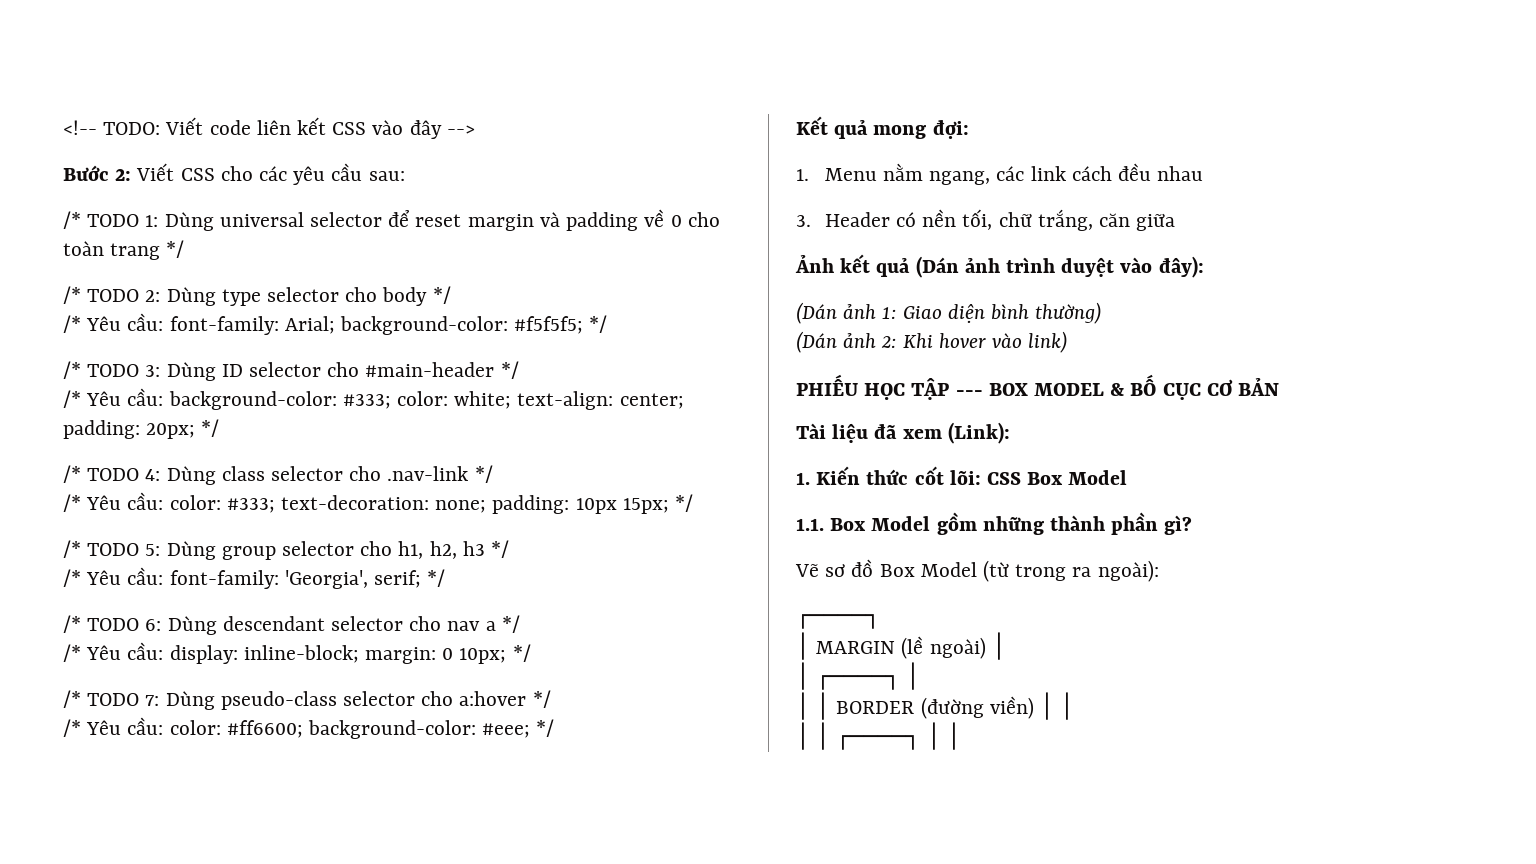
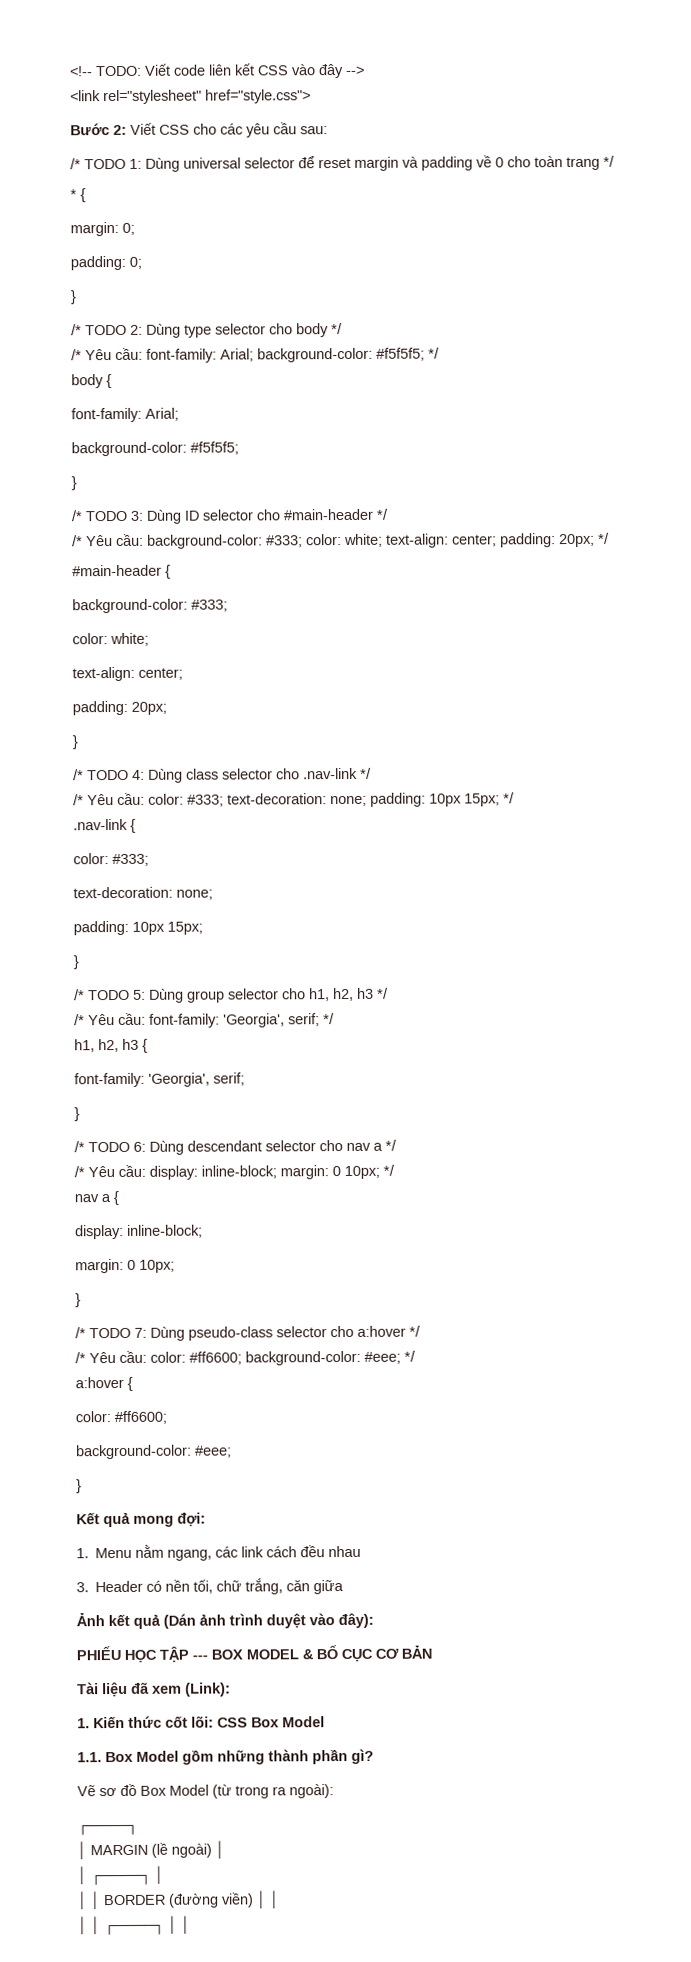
(475, 130) none -> [70,89,311,105] // <link rel="stylesheet" href="style.css">
(185, 249) none -> [70,188,86,203] [70,221,135,237] [70,255,142,271] [70,290,77,305] // * { // margin: 0; // padding: 0; // }
(608, 324) none -> [71,374,112,389] [71,407,179,423] [71,441,239,457] [71,476,77,491] // body { // font-family: Arial; // background-color: #f5f5f5; // }
(220, 428) none -> [72,564,171,579] [72,598,228,614] [72,632,149,647] [72,666,183,682] [72,700,167,716] [72,735,78,750] // #main-header { // background-color: #333; // color: white; // text-align: center; // padding: 20px; // }
(694, 503) none -> [73,818,136,833] [73,853,149,867] [73,886,213,900] [73,920,203,936] [73,955,79,970] // .nav-link { // color: #333; // text-decoration: none; // padding: 10px 15px; // }
(446, 578) none -> [74,1038,148,1053] [74,1072,245,1088] [74,1107,80,1122] // h1, h2, h3 { // font-family: 'Georgia', serif; // }
(531, 653) none -> [74,1190,119,1206] [75,1224,203,1240] [75,1258,175,1274] [75,1293,81,1308] // nav a { // display: inline-block; // margin: 0 10px; // }
(555, 728) none -> [75,1376,133,1391] [75,1410,167,1425] [76,1444,232,1460] [76,1479,82,1494] // a:hover { // color: #ff6600; // background-color: #eee; // }
[796,302,1102,324] [796,331,1068,353] // (Dán ảnh 1: Giao diện bình thường) // (Dán ảnh 2: Khi hover vào link) -> (374, 1620) none

